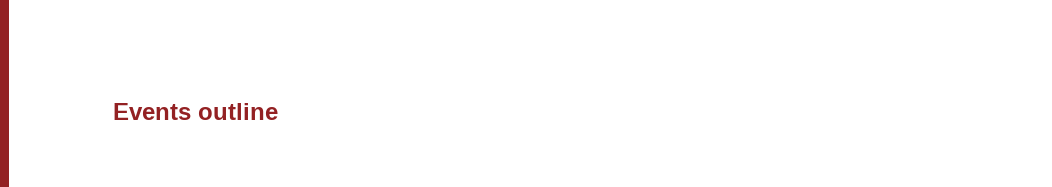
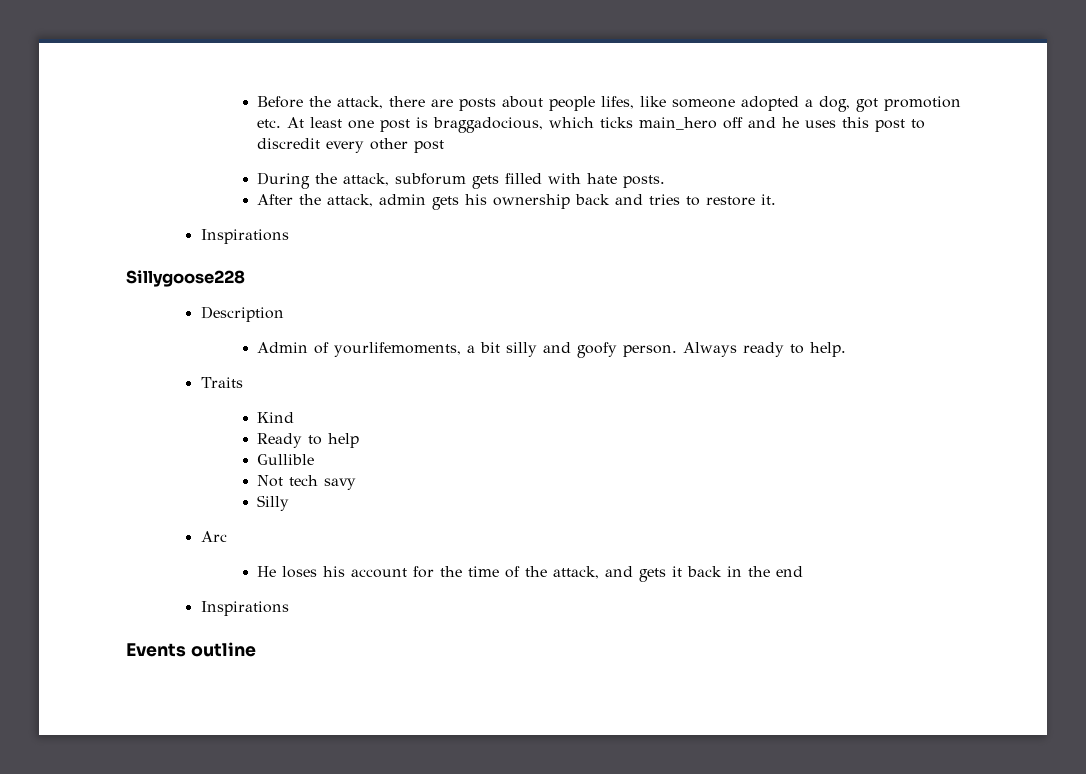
(113, 111) none -> [257,96,962,112] [257,117,926,133] [257,138,445,153] [257,172,666,189] [257,194,777,210] [200,229,289,244] [126,270,245,287] [200,306,284,322] [257,342,847,358] [200,377,244,388] [257,412,295,423] [257,433,360,448] [257,454,315,465] [257,475,357,490] [257,495,290,511] [200,531,227,542] [257,566,804,582] [200,601,289,616] Before the attack, there are posts about people lifes, like someone adopted a dog, got promotion etc. At least one post is braggadocious, which ticks main_hero off and he uses this post to discredit every other post // During the attack, subforum gets filled with hate posts. // After the attack, admin gets his ownership back and tries to restore it. // Inspirations // Sillygoose228 // Description // Admin of yourlifemoments, a bit silly and goofy person. Always ready to help. // Traits // Kind // Ready to help // Gullible // Not tech savy // Silly // Arc // He loses his account for the time of the attack, and gets it back in the end // Inspirations //

